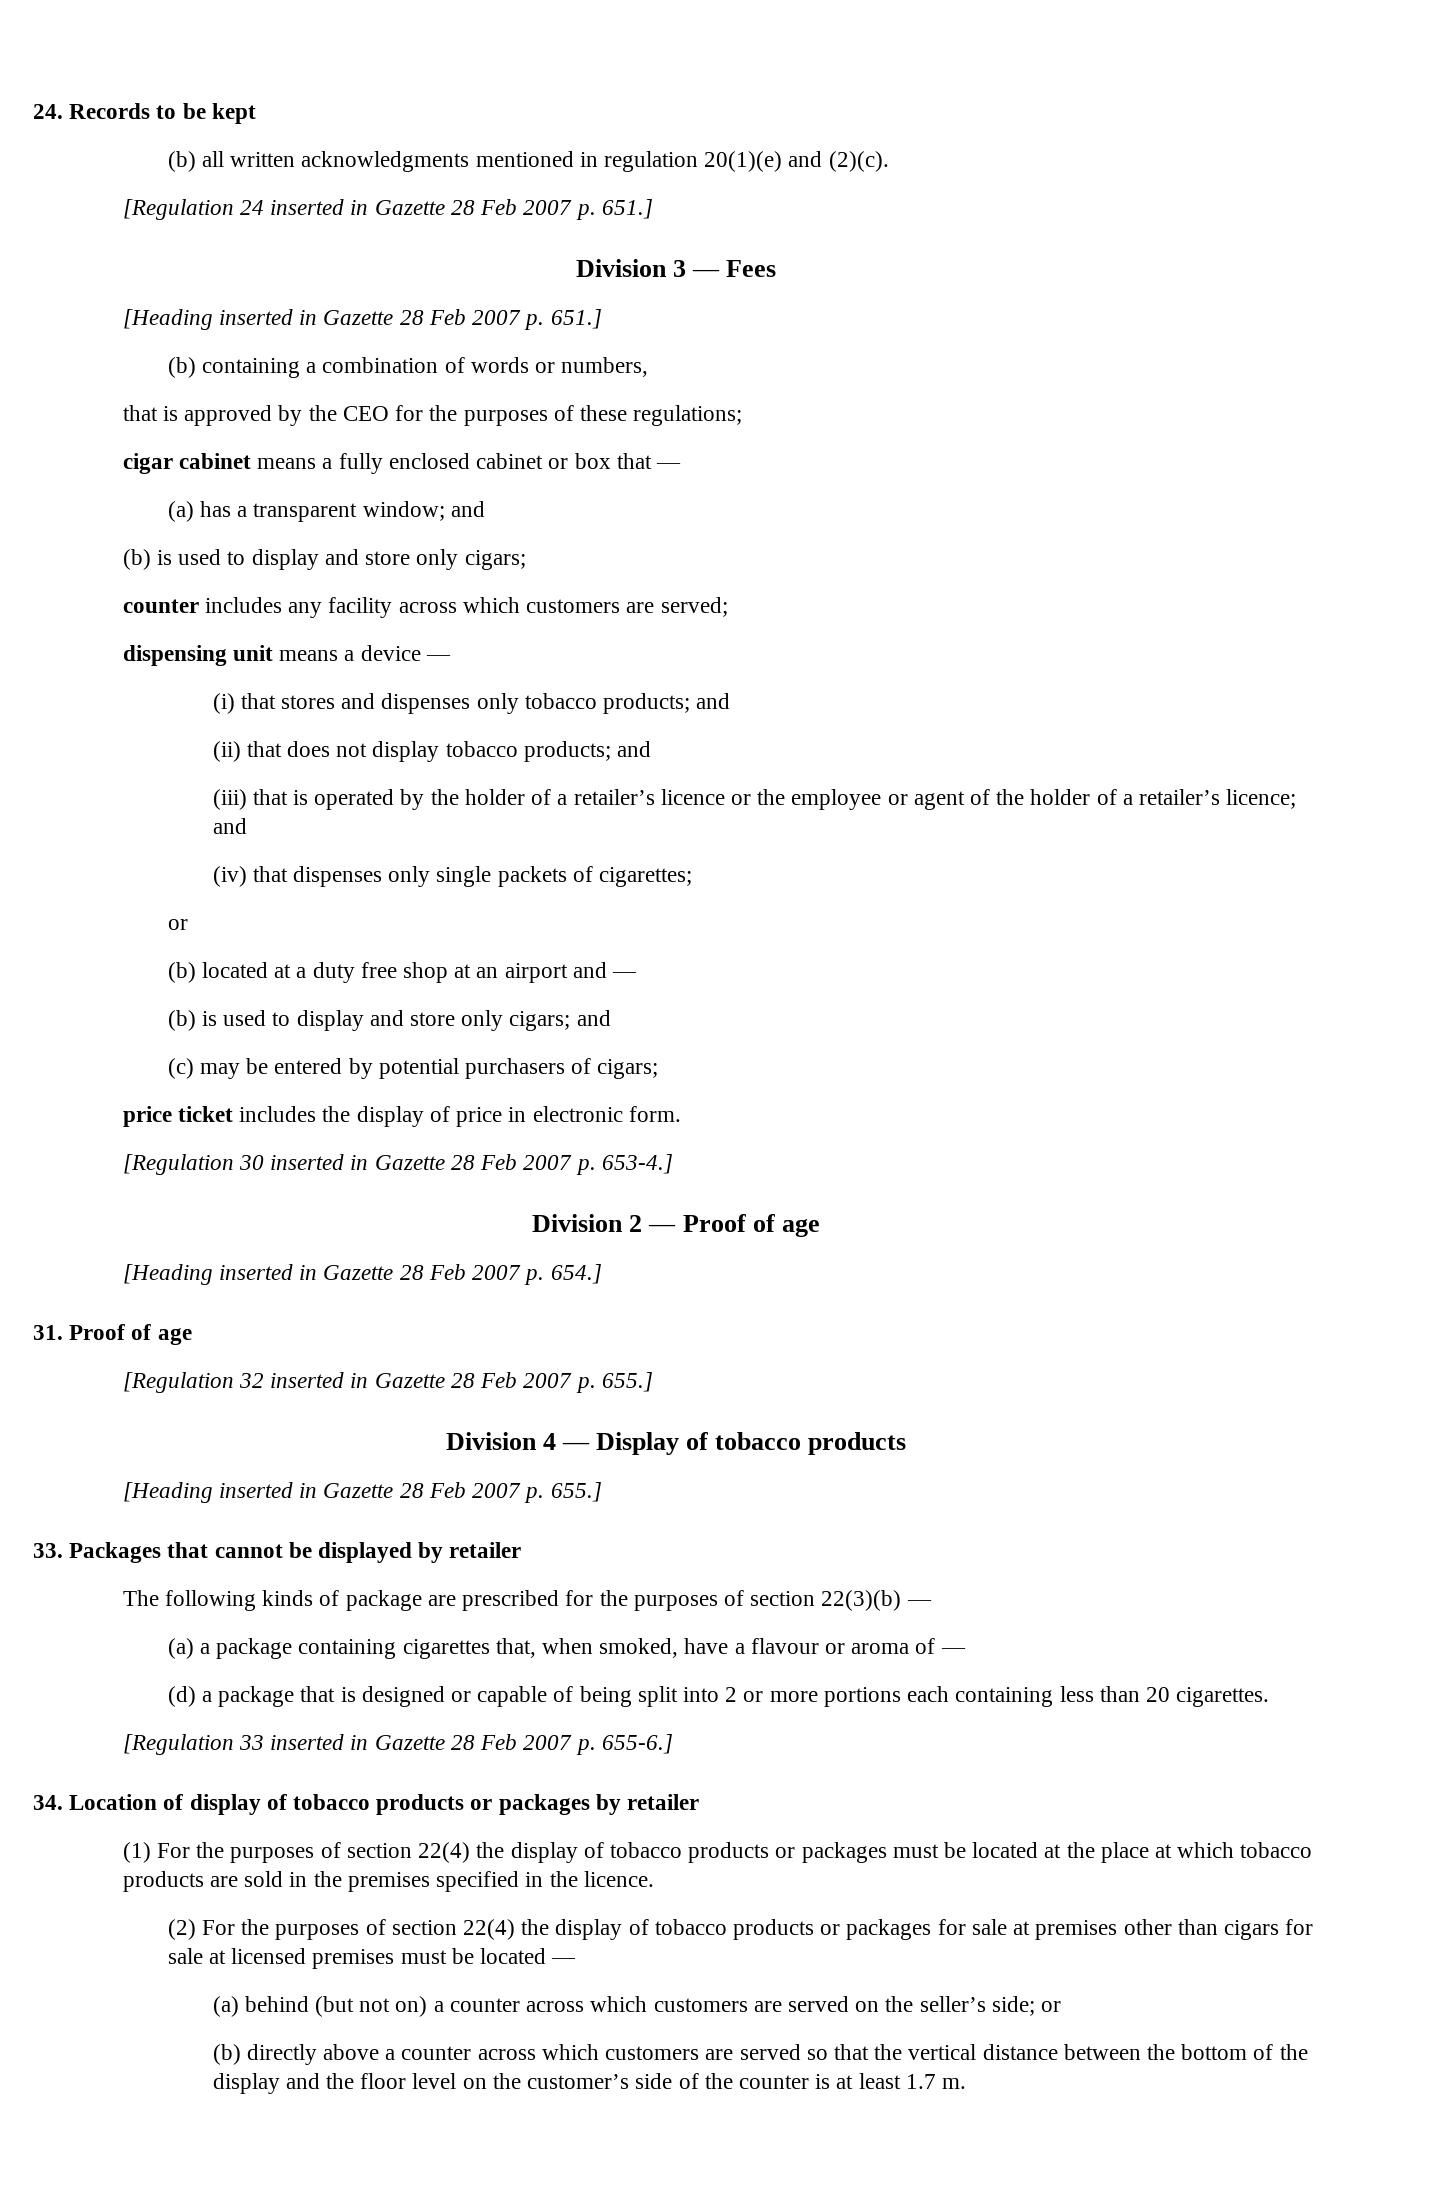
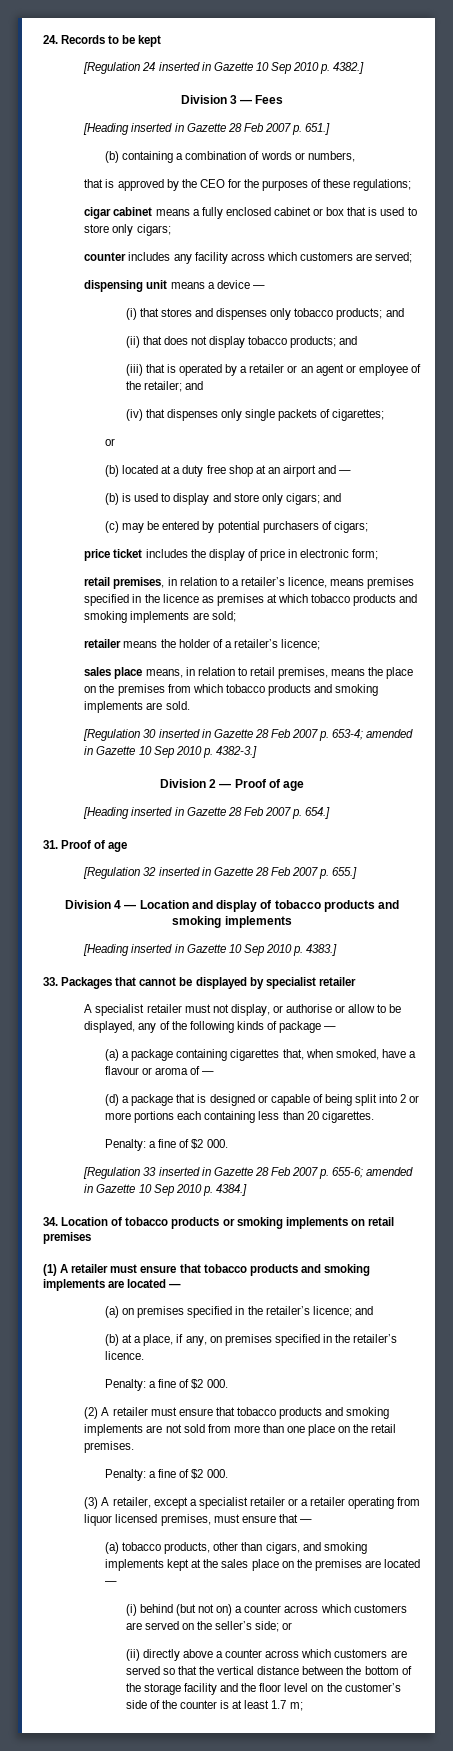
[167,151,889,172] // (b) all written acknowledgments mentioned in regulation 20(1)(e) and (2)(c). -> (162, 41) none
[450,199,653,220] 28 Feb 2007 p. 651.] -> [255,62,365,74] 10 Sep 2010 p. 4382.]
[655,463,681,469] [167,501,485,522] [122,549,359,570] — // (a) has a transparent window; and // (b) is used to display and -> [368,207,417,216] is used to
[430,789,1297,810] the holder of a retailer’s licence or the employee or agent of the holder of a retailer’s licence; -> [240,364,421,376] [125,381,182,392] a retailer or an agent or employee of the retailer;
[628,1106,681,1122] form. -> [352,549,379,560] [84,577,415,589] [84,594,418,606] [84,611,236,623] [84,639,321,650] [84,667,414,679] [84,684,379,696] [84,701,190,713] form; // retail premises, in relation to a retailer’s licence, means premises specified in the licence as premises at which tobacco products and smoking implements are sold; // retailer means the holder of a retailer’s licence; // sales place means, in relation to retail premises, means the place on the premises from which tobacco products and smoking implements are sold.
[601,1154,673,1174] 653-4.] -> [332,729,414,740] [84,746,257,758] 653-4; amended in Gazette 10 Sep 2010 p. 4382-3.]
[596,1432,907,1455] [122,1482,602,1503] Display of tobacco products // [Heading inserted in Gazette 28 Feb 2007 p. 655.] -> [139,900,400,912] [172,916,292,928] [83,944,338,956] Location and display of tobacco products and smoking implements // [Heading inserted in Gazette 10 Sep 2010 p. 4383.]
[449,1542,522,1558] [122,1590,902,1611] retailer // The following kinds of package are prescribed for the purposes of section 22(3)(b) -> [265,977,356,989] [84,1004,402,1016] [84,1021,322,1033] specialist retailer // A specialist retailer must not display, or authorise or allow to be displayed, any of the following kinds of package
(1270, 1697) none -> [104,1139,228,1151] // Penalty: a fine of $2 000.
[601,1734,673,1754] 655-6.] -> [332,1167,414,1178] [84,1184,247,1196] 655-6; amended in Gazette 10 Sep 2010 p. 4384.]
[189,1794,700,1815] [122,1842,1313,1863] [122,1871,654,1892] [167,1919,1314,1940] [167,1948,577,1969] [212,1996,239,2017] display of tobacco products or packages by retailer // (1) For the purposes of section 22(4) the display of tobacco products or packages must be located at the place at which tobacco products are sold in the premises specified in the licence. // (2) For the purposes of section 22(4) the display of tobacco products or packages for sale at premises other than cigars for sale at licensed premises must be located — // (a) -> [125,1217,394,1229] [43,1232,91,1244] [43,1264,370,1276] [43,1279,182,1291] [104,1306,373,1318] [104,1334,398,1346] [104,1351,144,1360] [104,1379,228,1391] [84,1407,390,1419] [84,1424,397,1436] [84,1441,135,1453] [104,1469,228,1481] [84,1497,421,1509] [84,1514,312,1526] [104,1542,367,1554] [104,1559,421,1571] [104,1581,117,1585] [125,1604,137,1616] tobacco products or smoking implements on retail premises // (1) A retailer must ensure that tobacco products and smoking implements are located — // (a) on premises specified in the retailer’s licence; and // (b) at a place, if any, on premises specified in the retailer’s licence. // Penalty: a fine of $2 000. // (2) A retailer must ensure that tobacco products and smoking implements are not sold from more than one place on the retail premises. // Penalty: a fine of $2 000. // (3) A retailer, except a specialist retailer or a retailer operating from liquor licensed premises, must ensure that — // (a) tobacco products, other than cigars, and smoking implements kept at the sales place on the premises are located — // (i)
[212,2044,241,2065] (b) -> [125,1649,140,1661] (ii)
[212,2073,280,2094] display -> [143,1683,217,1695] storage facility
[941,2078,966,2089] m. -> [289,1702,303,1711] m;

